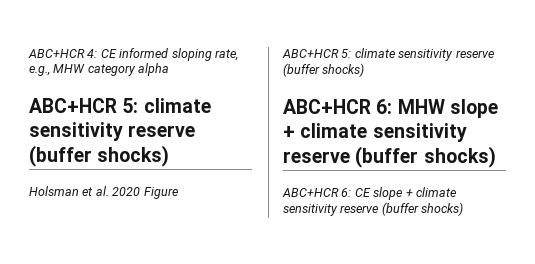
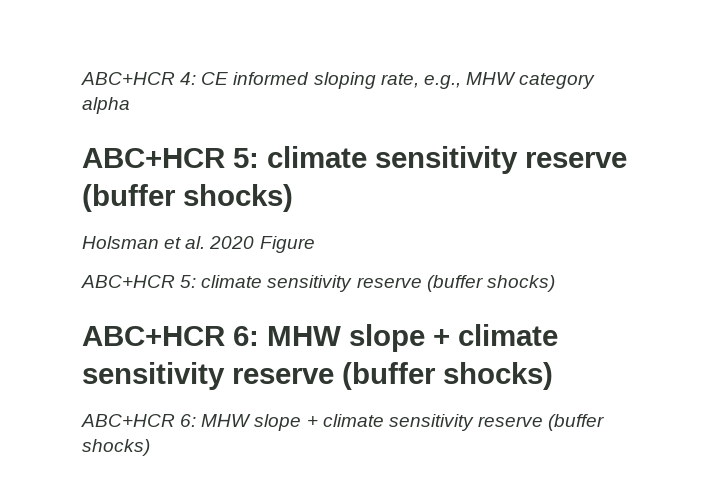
[354,188,371,197] CE -> [201,414,252,427] MHW

